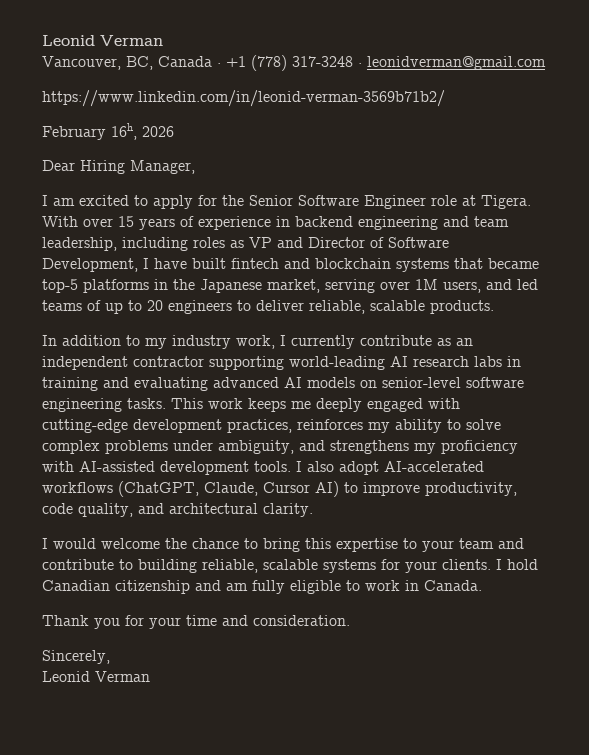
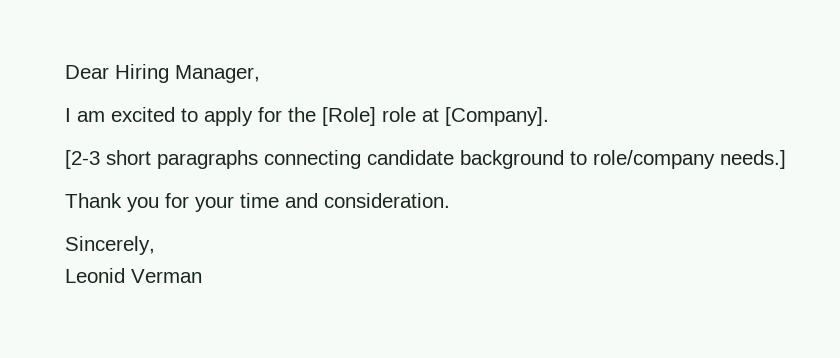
[42,35,163,46] [42,55,546,71] [42,90,445,107] [42,123,174,140] Leonid Verman // Vancouver, BC, Canada · +1 (778) 317-3248 · leonidverman@gmail.com // https://www.linkedin.com/in/leonid-verman-3569b71b2/ // February 16h, 2026 // -> (65, 72) none
[249,195,531,209] [42,216,509,230] [42,237,449,251] [42,258,539,272] [42,279,538,293] [42,300,494,314] [42,335,473,349] [42,356,521,370] [42,377,524,391] [42,398,460,412] [42,419,501,433] [42,440,518,454] [42,461,484,475] [42,481,517,497] [42,503,313,517] [42,538,524,552] [42,559,538,573] [42,580,482,594] Senior Software Engineer role at Tigera. With over 15 years of experience in backend engineering and team leadership, including roles as VP and Director of Software Development, I have built fintech and blockchain systems that became top-5 platforms in the Japanese market, serving over 1M users, and led teams of up to 20 engineers to deliver reliable, scalable products. // In addition to my industry work, I currently contribute as an independent contractor supporting world-leading AI research labs in training and evaluating advanced AI models on senior-level software engineering tasks. This work keeps me deeply engaged with cutting-edge development practices, reinforces my ability to solve complex problems under ambiguity, and strengthens my proficiency with AI-assisted development tools. I also adopt AI-accelerated workflows (ChatGPT, Claude, Cursor AI) to improve productivity, code quality, and architectural clarity. // I would welcome the chance to bring this expertise to your team and contribute to building reliable, scalable systems for your clients. I hold Canadian citizenship and am fully eligible to work in Canada. -> [322,107,549,126] [65,150,786,169] [Role] role at [Company]. // [2-3 short paragraphs connecting candidate background to role/company needs.]

